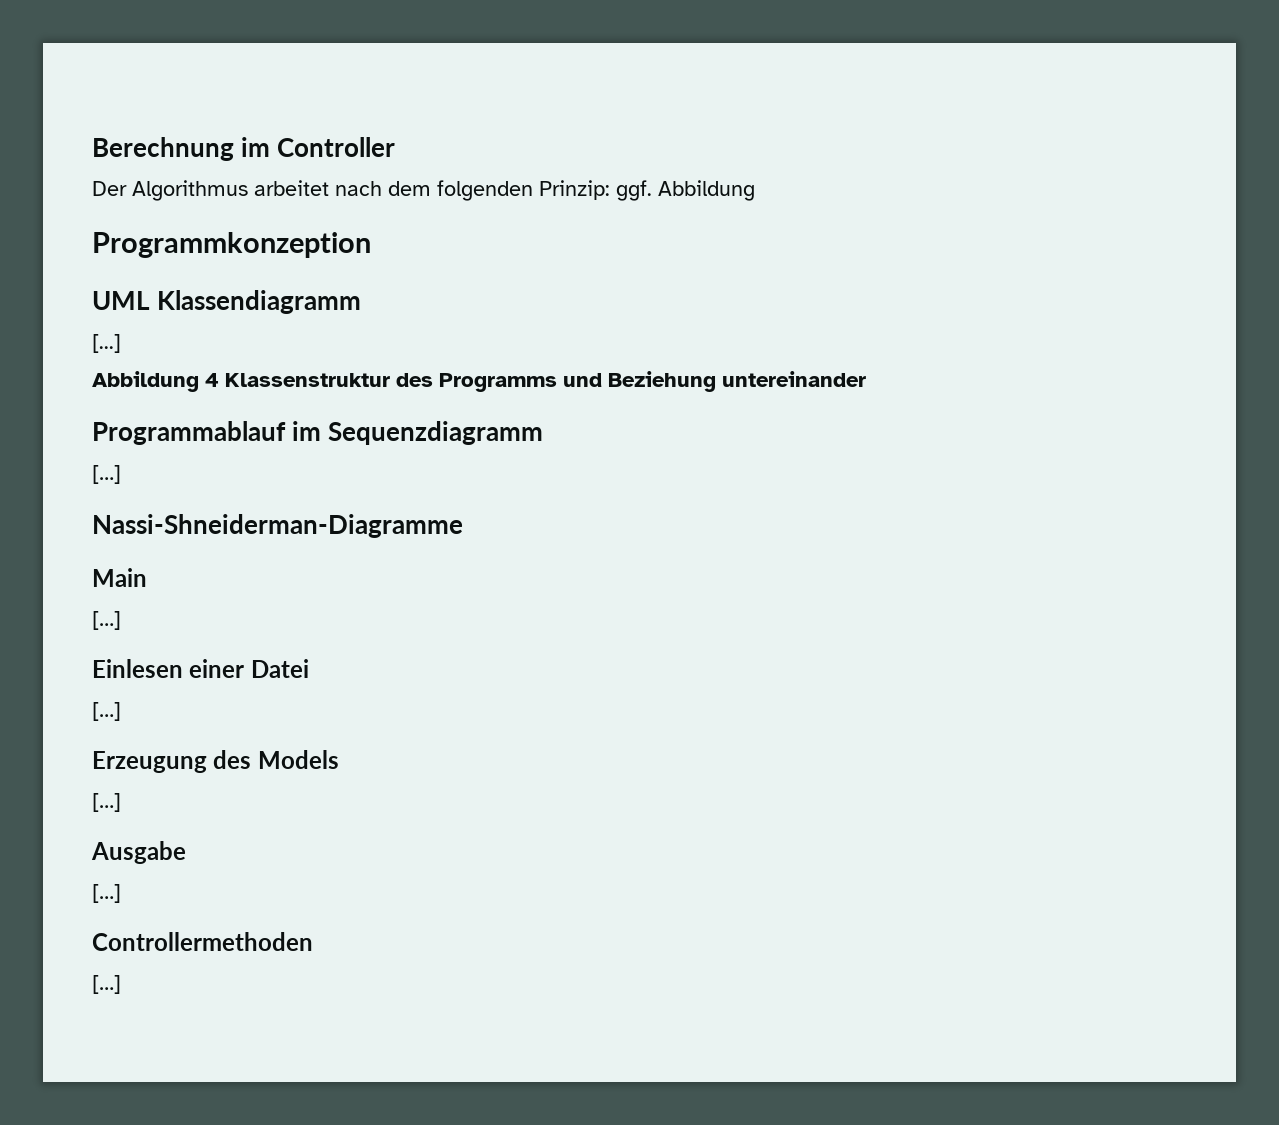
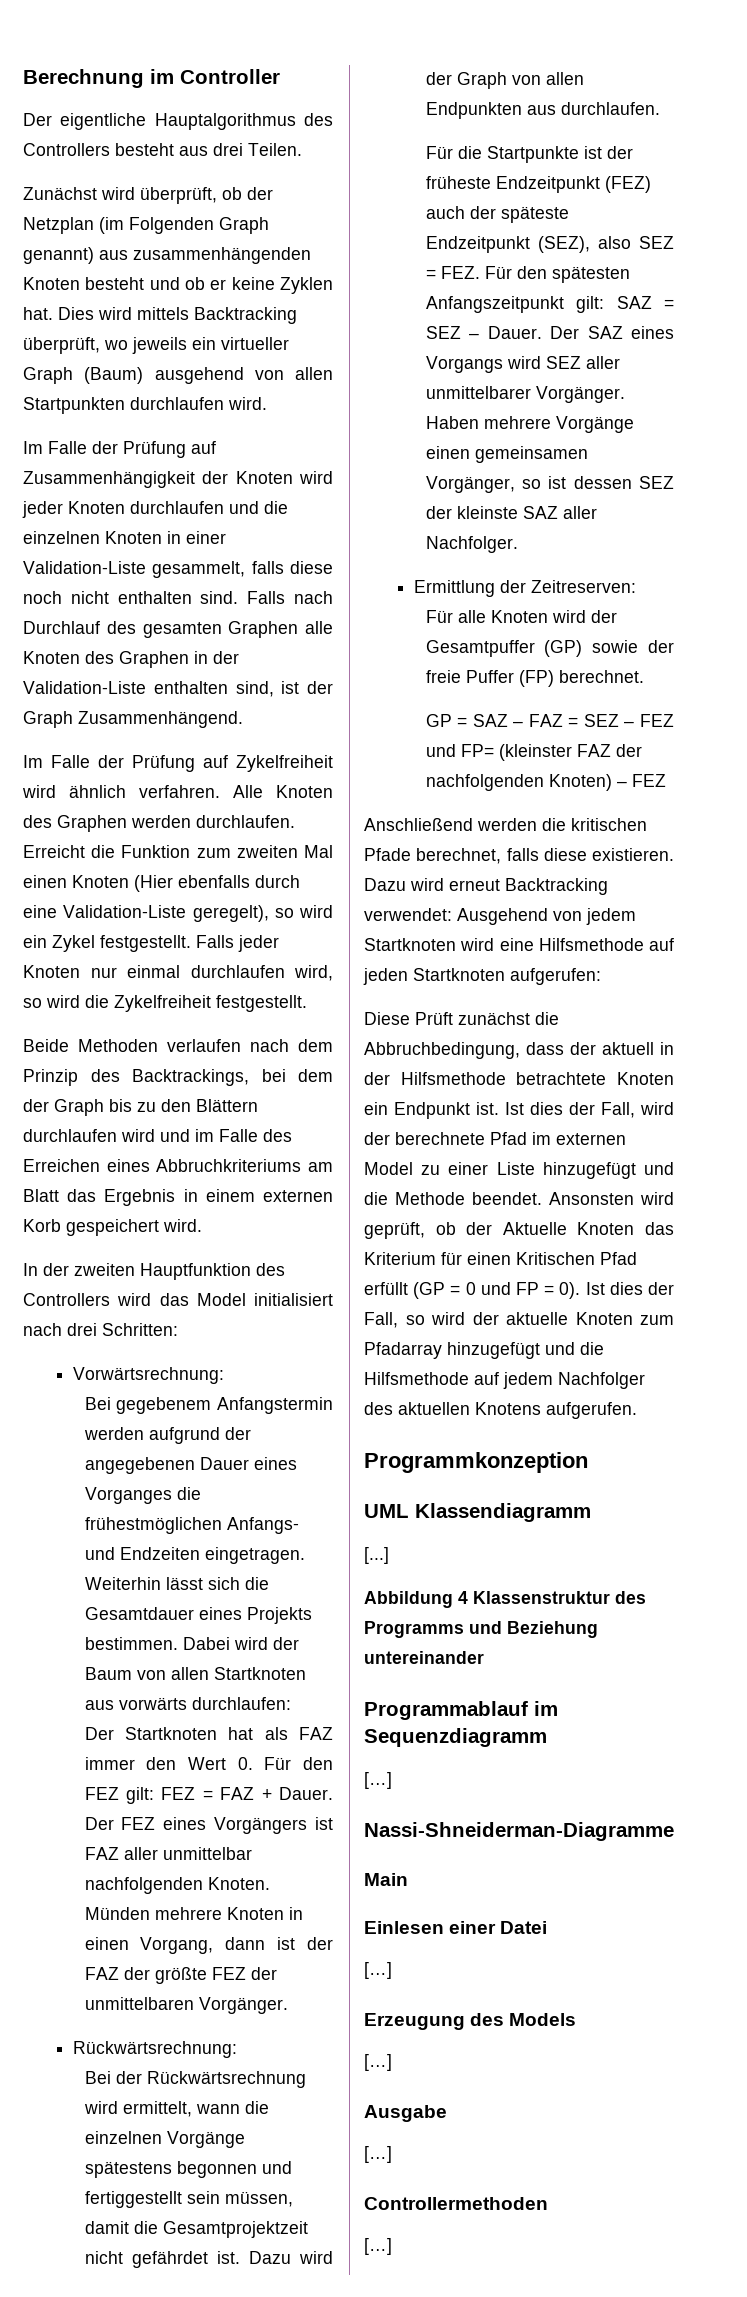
[132,180,755,201] Algorithmus arbeitet nach dem folgenden Prinzip: ggf. Abbildung -> [60,113,333,130] [23,143,302,156] [23,187,273,204] [23,217,269,234] [23,247,311,264] [23,277,334,294] [23,307,297,324] [23,337,289,354] [23,367,333,384] [23,397,267,414] [23,441,216,458] [23,471,333,488] [22,501,288,518] [23,531,226,544] [23,561,333,578] [23,591,334,604] [23,621,333,638] [23,651,239,668] [23,681,333,697] [23,711,243,728] [23,755,333,772] [22,785,333,798] [23,815,295,832] [23,845,333,858] [23,875,300,892] [23,905,333,922] [23,935,279,952] [23,965,333,981] [23,995,307,1012] [23,1039,333,1052] [23,1069,333,1086] [23,1099,258,1116] [23,1129,292,1142] [23,1159,334,1172] [23,1189,333,1206] [23,1219,202,1236] [23,1263,285,1280] [23,1293,333,1306] [23,1323,178,1336] [73,1367,225,1384] [84,1397,333,1414] [83,1427,251,1444] [84,1457,297,1474] [84,1487,201,1504] [84,1517,299,1534] [84,1547,305,1564] [84,1577,269,1590] [84,1607,312,1624] [84,1637,299,1650] [84,1667,306,1680] [84,1697,291,1710] [84,1727,334,1740] [84,1757,333,1770] [84,1787,333,1804] [84,1817,334,1834] [84,1847,252,1860] [84,1877,270,1894] [84,1907,303,1920] [84,1937,334,1954] [84,1967,277,1984] [84,1997,288,2014] [73,2041,238,2058] [84,2071,306,2088] [83,2101,269,2117] [84,2131,245,2148] [84,2161,292,2178] [84,2191,293,2208] [84,2221,308,2238] [84,2251,334,2268] [425,72,584,89] [425,102,660,119] [425,146,633,163] [425,176,651,193] [425,206,569,223] [425,236,674,253] [425,266,630,283] [425,296,674,313] [425,326,674,339] [425,356,620,373] [425,386,625,403] [425,416,634,433] [425,446,588,463] [425,476,674,493] [425,506,597,519] [425,536,518,553] [414,580,637,597] [425,610,617,623] [425,640,674,657] [425,670,644,687] [425,714,674,727] [425,744,642,761] [425,774,666,791] [364,818,647,831] [364,848,674,864] [364,878,608,895] [364,908,636,925] [364,938,674,951] [363,968,601,985] [364,1012,559,1025] [364,1042,674,1059] [364,1072,674,1085] [364,1102,674,1119] [364,1132,626,1145] [364,1162,674,1179] [364,1192,674,1205] [364,1222,674,1239] [364,1252,637,1265] [364,1282,674,1299] [364,1312,674,1328] [364,1342,604,1359] [364,1372,645,1389] [364,1402,637,1419] eigentliche Hauptalgorithmus des Controllers besteht aus drei Teilen. // Zunächst wird überprüft, ob der Netzplan (im Folgenden Graph genannt) aus zusammenhängenden Knoten besteht und ob er keine Zyklen hat. Dies wird mittels Backtracking überprüft, wo jeweils ein virtueller Graph (Baum) ausgehend von allen Startpunkten durchlaufen wird. // Im Falle der Prüfung auf Zusammenhängigkeit der Knoten wird jeder Knoten durchlaufen und die einzelnen Knoten in einer Validation-Liste gesammelt, falls diese noch nicht enthalten sind. Falls nach Durchlauf des gesamten Graphen alle Knoten des Graphen in der Validation-Liste enthalten sind, ist der Graph Zusammenhängend. // Im Falle der Prüfung auf Zykelfreiheit wird ähnlich verfahren. Alle Knoten des Graphen werden durchlaufen. Erreicht die Funktion zum zweiten Mal einen Knoten (Hier ebenfalls durch eine Validation-Liste geregelt), so wird ein Zykel festgestellt. Falls jeder Knoten nur einmal durchlaufen wird, so wird die Zykelfreiheit festgestellt. // Beide Methoden verlaufen nach dem Prinzip des Backtrackings, bei dem der Graph bis zu den Blättern durchlaufen wird und im Falle des Erreichen eines Abbruchkriteriums am Blatt das Ergebnis in einem externen Korb gespeichert wird. // In der zweiten Hauptfunktion des Controllers wird das Model initialisiert nach drei Schritten: // Vorwärtsrechnung: // Bei gegebenem Anfangstermin werden aufgrund der angegebenen Dauer eines Vorganges die frühestmöglichen Anfangs- und Endzeiten eingetragen. Weiterhin lässt sich die Gesamtdauer eines Projekts bestimmen. Dabei wird der Baum von allen Startknoten aus vorwärts durchlaufen: // Der Startknoten hat als FAZ immer den Wert 0. Für den FEZ gilt: FEZ = FAZ + Dauer. Der FEZ eines Vorgängers ist FAZ aller unmittelbar nachfolgenden Knoten. Münden mehrere Knoten in einen Vorgang, dann ist der FAZ der größte FEZ der unmittelbaren Vorgänger. // Rückwärtsrechnung: // Bei der Rückwärtsrechnung wird ermittelt, wann die einzelnen Vorgänge spätestens begonnen und fertiggestellt sein müssen, damit die Gesamtprojektzeit nicht gefährdet ist. Dazu wird der Graph von allen Endpunkten aus durchlaufen. // Für die Startpunkte ist der früheste Endzeitpunkt (FEZ) auch der späteste Endzeitpunkt (SEZ), also SEZ = FEZ. Für den spätesten Anfangszeitpunkt gilt: SAZ = SEZ – Dauer. Der SAZ eines Vorgangs wird SEZ aller unmittelbarer Vorgänger. Haben mehrere Vorgänge einen gemeinsamen Vorgänger, so ist dessen SEZ der kleinste SAZ aller Nachfolger. // Ermittlung der Zeitreserven: // Für alle Knoten wird der Gesamtpuffer (GP) sowie der freie Puffer (FP) berechnet. // GP = SAZ – FAZ = SEZ – FEZ und FP= (kleinster FAZ der nachfolgenden Knoten) – FEZ // Anschließend werden die kritischen Pfade berechnet, falls diese existieren. Dazu wird erneut Backtracking verwendet: Ausgehend von jedem Startknoten wird eine Hilfsmethode auf jeden Startknoten aufgerufen: // Diese Prüft zunächst die Abbruchbedingung, dass der aktuell in der Hilfsmethode betrachtete Knoten ein Endpunkt ist. Ist dies der Fall, wird der berechnete Pfad im externen Model zu einer Liste hinzugefügt und die Methode beendet. Ansonsten wird geprüft, ob der Aktuelle Knoten das Kriterium für einen Kritischen Pfad erfüllt (GP = 0 und FP = 0). Ist dies der Fall, so wird der aktuelle Knoten zum Pfadarray hinzugefügt und die Hilfsmethode auf jedem Nachfolger des aktuellen Knotens aufgerufen.
[92,611,121,630] // […] -> (408, 1879) none

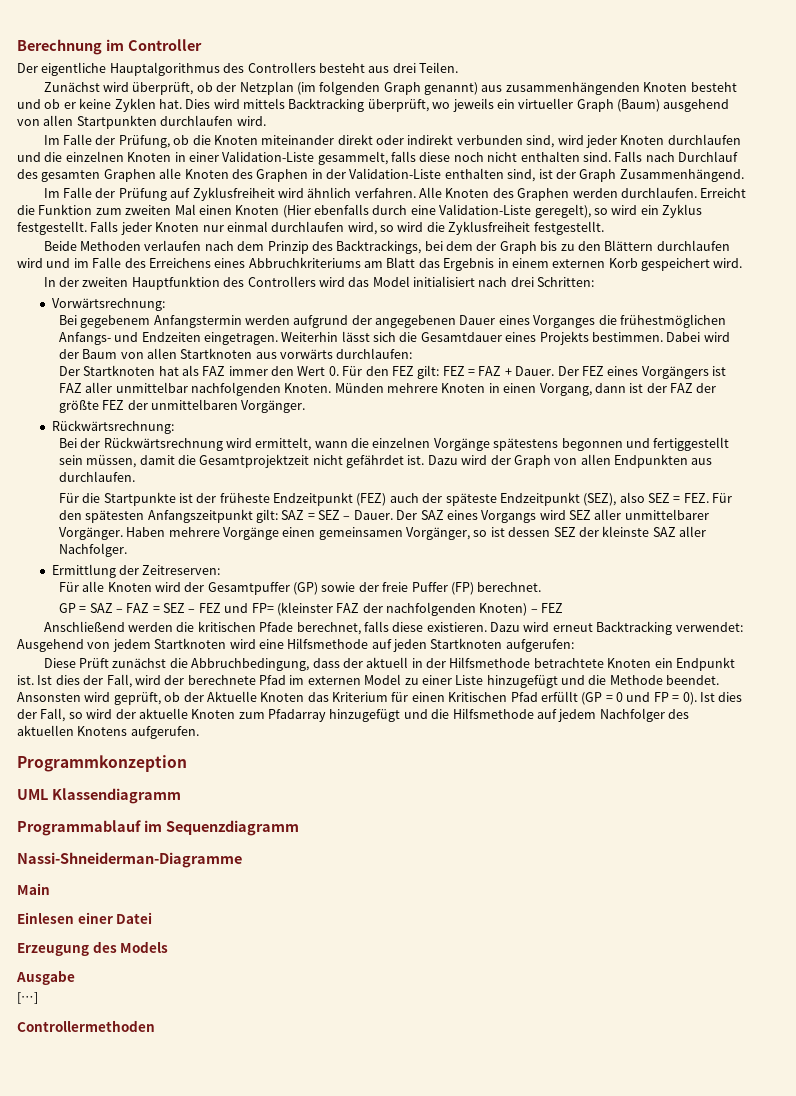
[129,217,214,234] Folgenden -> [319,81,381,95] folgenden
[123,441,216,458] [23,471,293,488] Prüfung auf Zusammenhängigkeit der Knoten -> [118,134,555,148] Prüfung, ob die Knoten miteinander direkt oder indirekt verbunden sind,
[236,755,333,772] Zykelfreiheit -> [192,187,275,201] Zyklusfreiheit
[52,935,95,952] Zykel -> [662,204,702,218] Zyklus
[114,995,211,1012] Zykelfreiheit -> [448,221,531,235] Zyklusfreiheit
[23,1159,100,1172] Erreichen -> [148,258,211,268] Erreichens
[364,1547,389,1564] [364,1591,646,1608] [364,1621,598,1638] [364,1651,484,1664] // [...] // Abbildung 4 Klassenstruktur des Programms und Beziehung untereinander -> (181, 796) none
[364,1772,392,1789] // […] -> (299, 828) none
[364,1962,392,1979] // […] -> (153, 918) none
[364,2054,392,2071] // […] -> (169, 947) none
[364,2238,392,2255] // […] -> (155, 1026) none

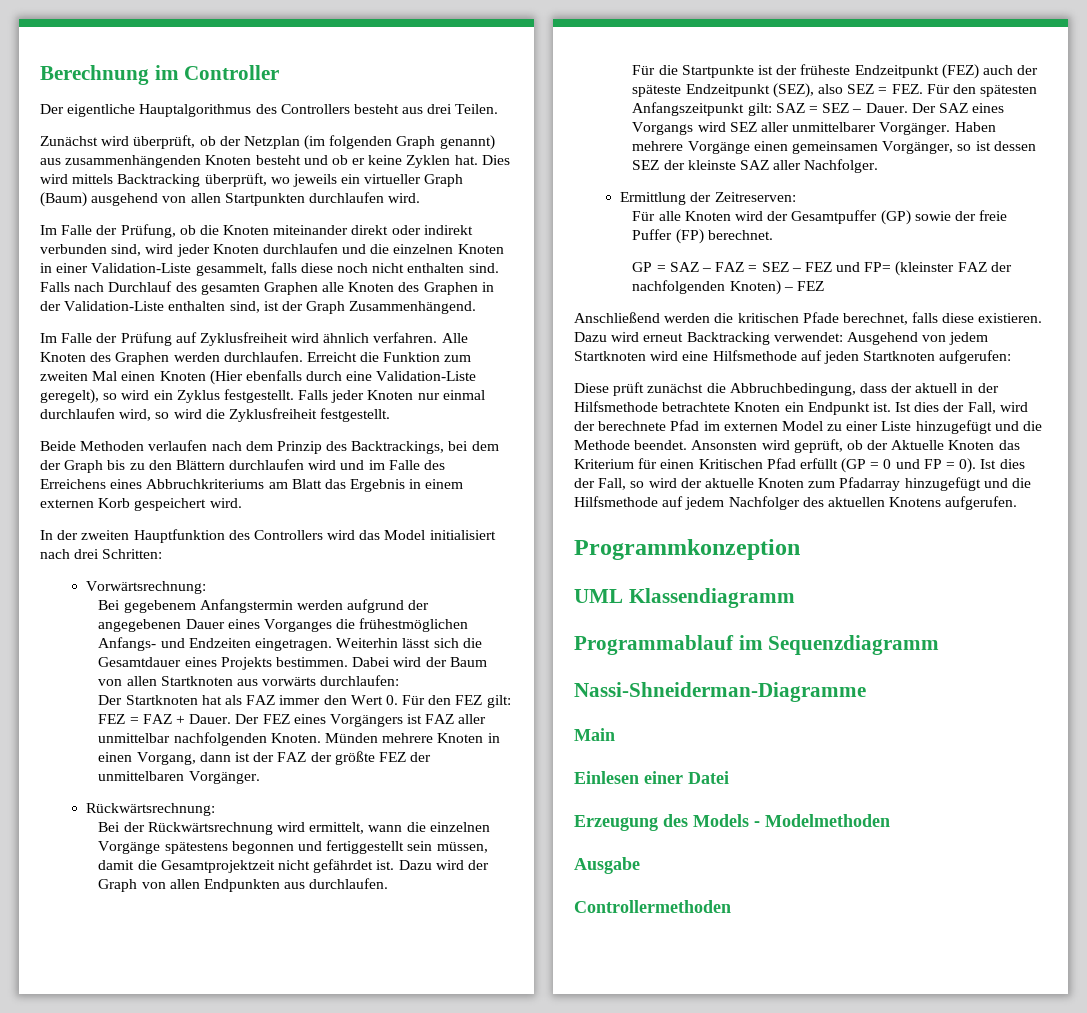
[79,658,110,668] Prüft -> [613,382,645,396] prüft
(169, 947) none -> [754,814,890,827] - Modelmethoden
[17,992,38,1004] // […] -> (640, 865) none

